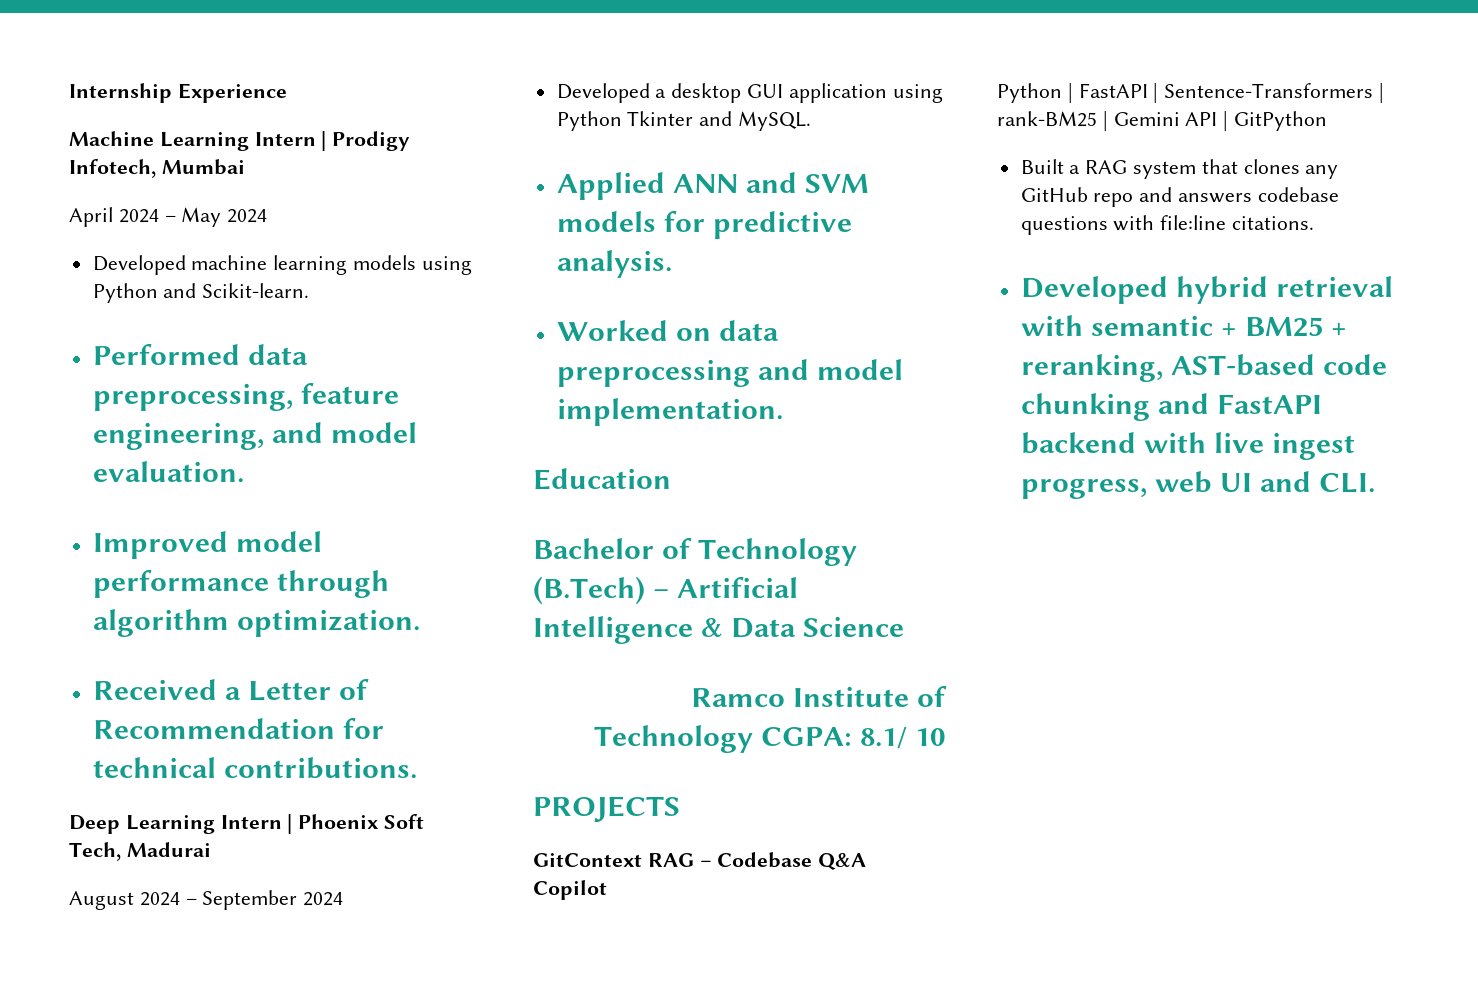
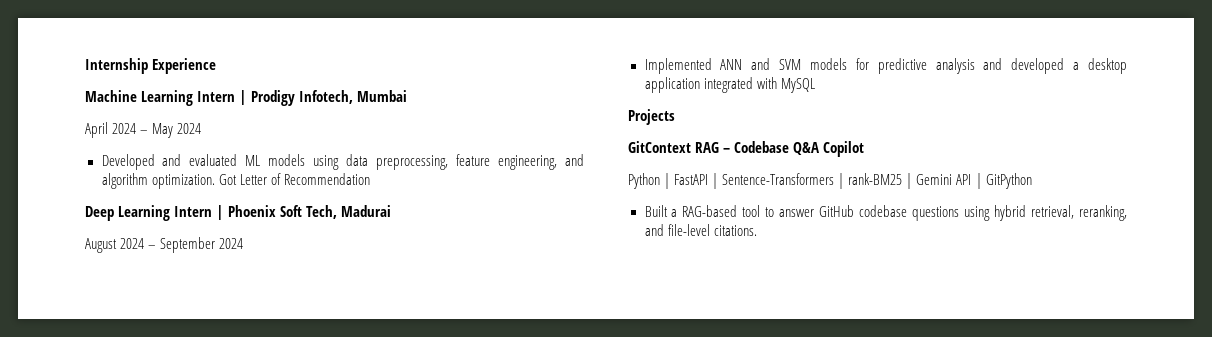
[191,255,472,275] [92,283,310,303] [92,344,240,365] machine learning models using Python and Scikit-learn. // Performed -> [162,154,340,170] and evaluated ML models using
[330,422,417,443] [92,461,244,483] [92,531,322,559] [92,570,389,598] model evaluation. // Improved model performance through -> (584, 160) none
[92,679,241,700] // Received a -> [218,174,237,185] Got
[342,718,384,739] [92,757,417,779] for technical contributions. -> (370, 179) none
[556,83,943,103] [556,111,812,131] [556,172,665,200] Developed a desktop GUI application using Python Tkinter and MySQL. // Applied -> [644,58,712,74] Implemented
[556,250,672,278] [556,320,779,341] [556,359,903,387] [556,398,783,426] [533,468,671,490] [533,538,858,566] [533,576,799,605] [533,616,905,644] [690,686,947,707] [593,725,945,753] [533,796,680,822] analysis. // Worked on data preprocessing and model implementation. // Education // Bachelor of Technology (B.Tech) – Artificial Intelligence & Data Science // Ramco Institute of Technology CGPA: 8.1/ 10 // PROJECTS -> [935,58,1127,74] [644,77,815,93] [628,109,675,125] analysis and developed a desktop application integrated with MySQL // Projects
[1085,159,1339,179] [1020,187,1339,207] [1020,215,1315,235] [1020,276,1393,304] [1020,315,1348,337] [1020,354,1387,382] [1020,393,1322,421] [1020,432,1355,460] [1020,471,1376,499] RAG system that clones any GitHub repo and answers codebase questions with file:line citations. // Developed hybrid retrieval with semantic + BM25 + reranking, AST-based code chunking and FastAPI backend with live ingest progress, web UI and CLI. -> [682,205,1127,221] [644,224,757,236] RAG-based tool to answer GitHub codebase questions using hybrid retrieval, reranking, and file-level citations.

